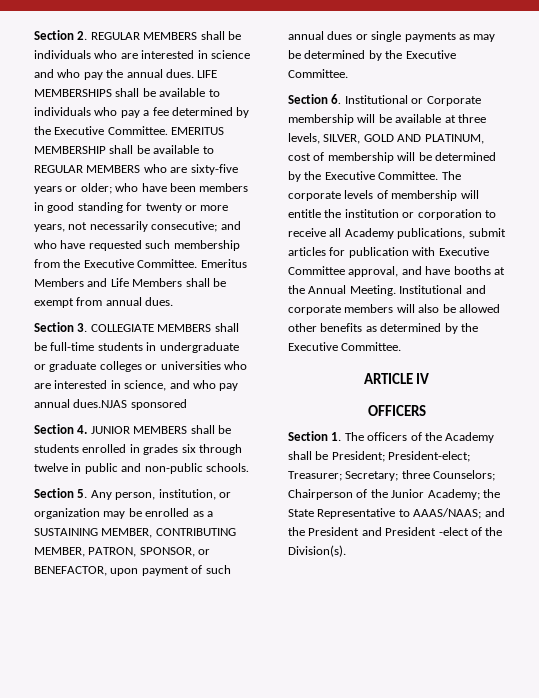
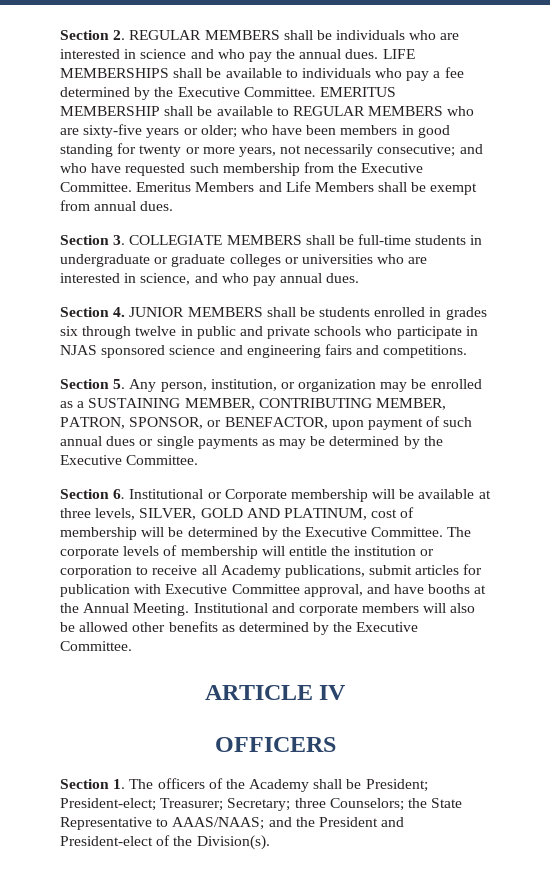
[73,399,187,410] dues.NJAS sponsored -> [326,273,360,283] dues.
[144,463,249,474] non-public schools. -> [267,326,478,339] [60,344,468,358] private schools who participate in NJAS sponsored science and engineering fairs and competitions.
[288,489,480,500] Chairperson of the Junior Academy; -> (404, 804) none
[385,527,469,536] President -elect -> [60,836,153,846] President-elect

